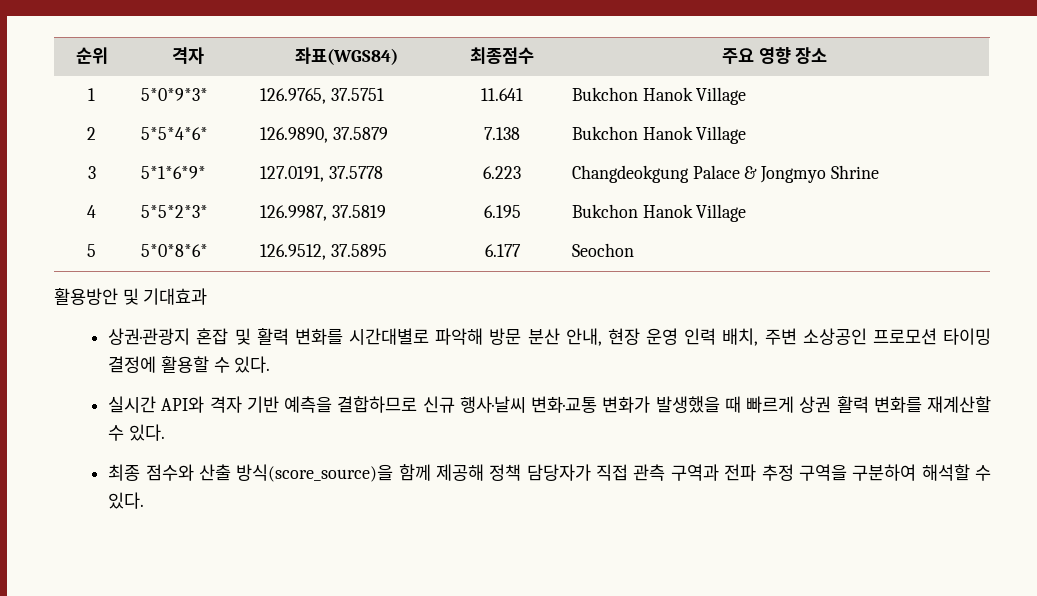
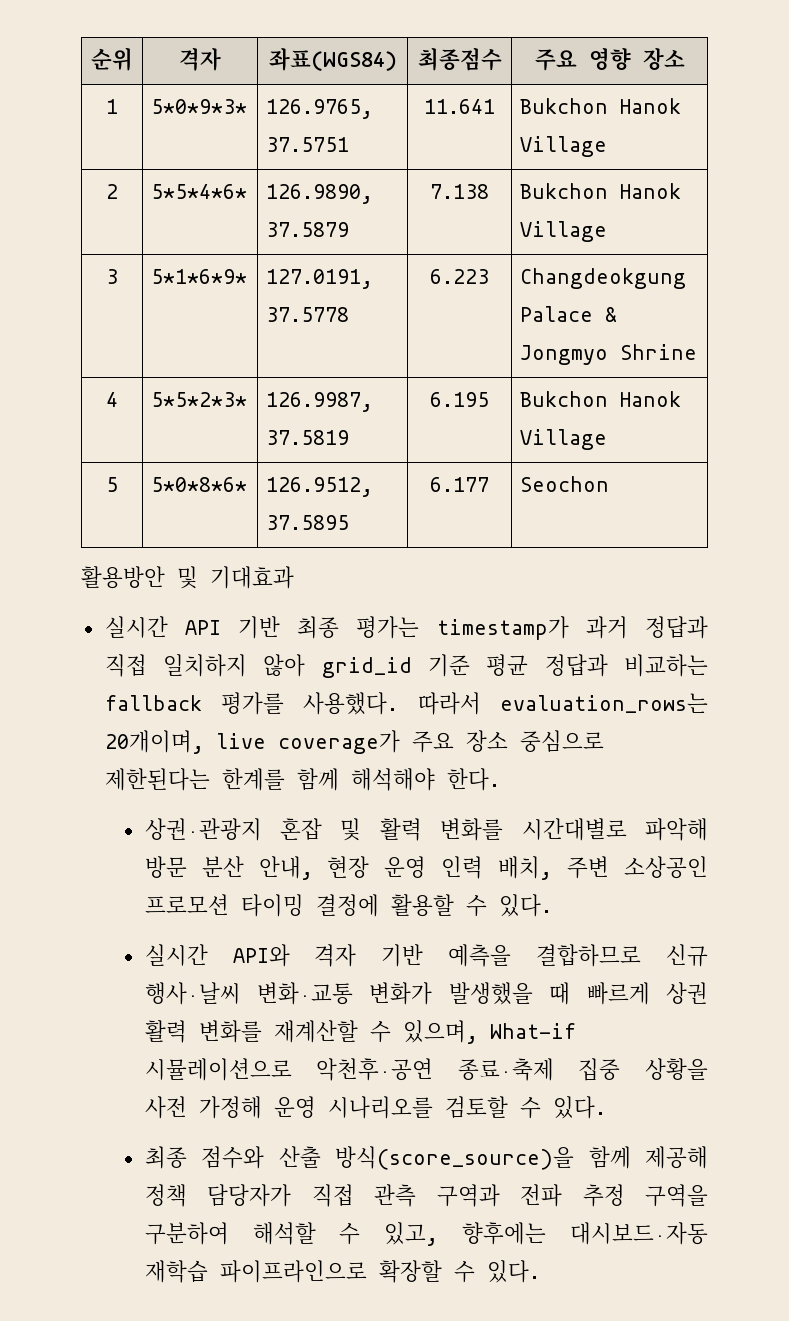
(208, 296) none -> [104,616,708,640] [104,654,708,678] [104,692,708,715] [104,730,604,754] [104,768,500,791] // 실시간 API 기반 최종 평가는 timestamp가 과거 정답과 직접 일치하지 않아 grid_id 기준 평균 정답과 비교하는 fallback 평가를 사용했다. 따라서 evaluation_rows는 20개이며, live coverage가 주요 장소 중심으로 제한된다는 한계를 함께 해석해야 한다.
(125, 433) none -> [402,1020,576,1044] [144,1058,708,1081] [144,1096,541,1119] 있으며, What-if 시뮬레이션으로 악천후·공연 종료·축제 집중 상황을 사전 가정해 운영 시나리오를 검토할 수
(992, 473) none -> [384,1222,708,1246] [144,1260,475,1283] 있고, 향후에는 대시보드·자동 재학습 파이프라인으로 확장할 수

